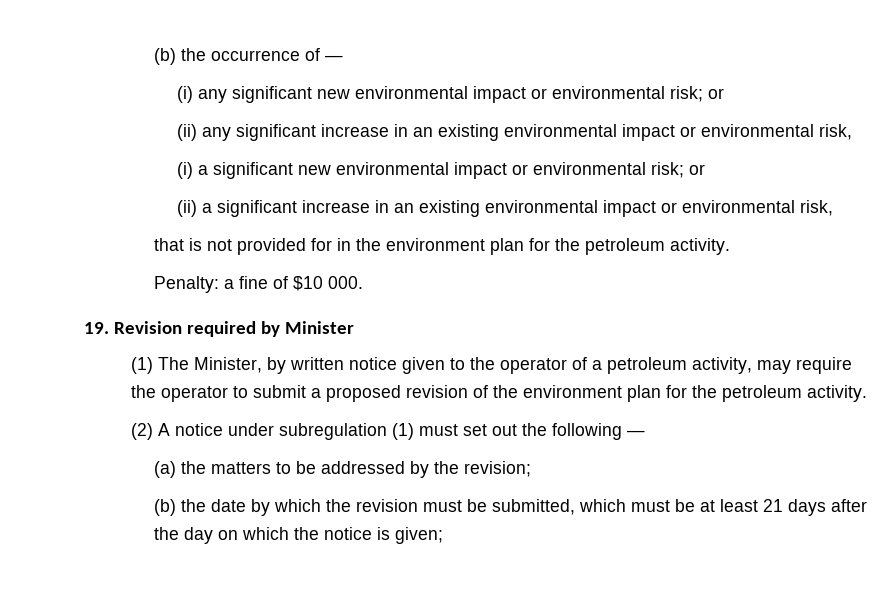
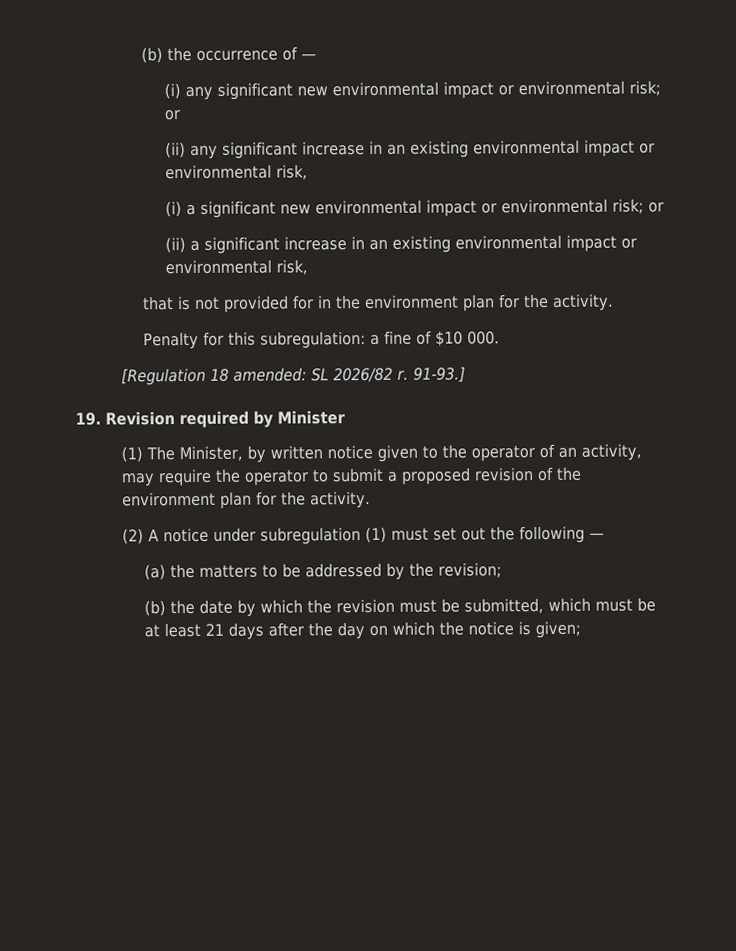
[584,238,730,255] [153,276,219,293] petroleum activity. // Penalty: -> [552,293,615,311] [143,331,367,350] activity. // Penalty for this subregulation:
(363, 282) none -> [120,366,466,386] // [Regulation 18 amended: SL 2026/82 r. 91-93.]
[591,357,687,374] a petroleum -> [557,447,577,458] an
[721,385,802,402] petroleum -> (306, 498) none

